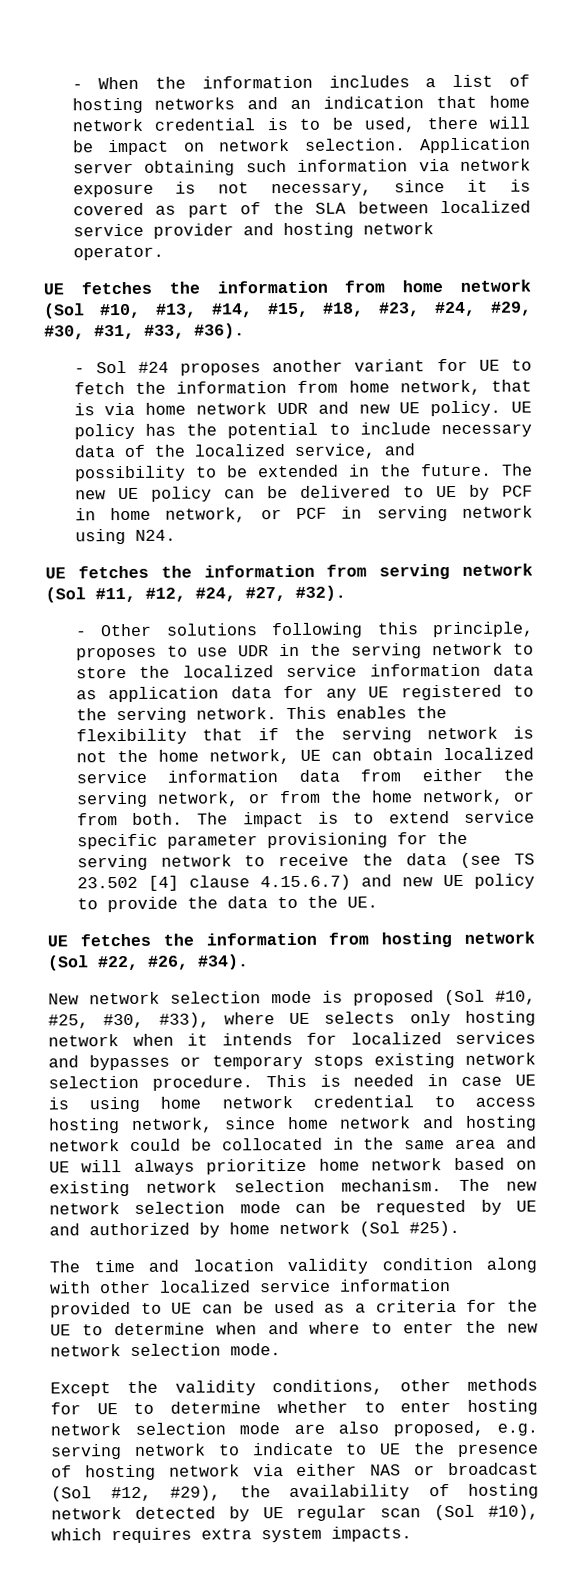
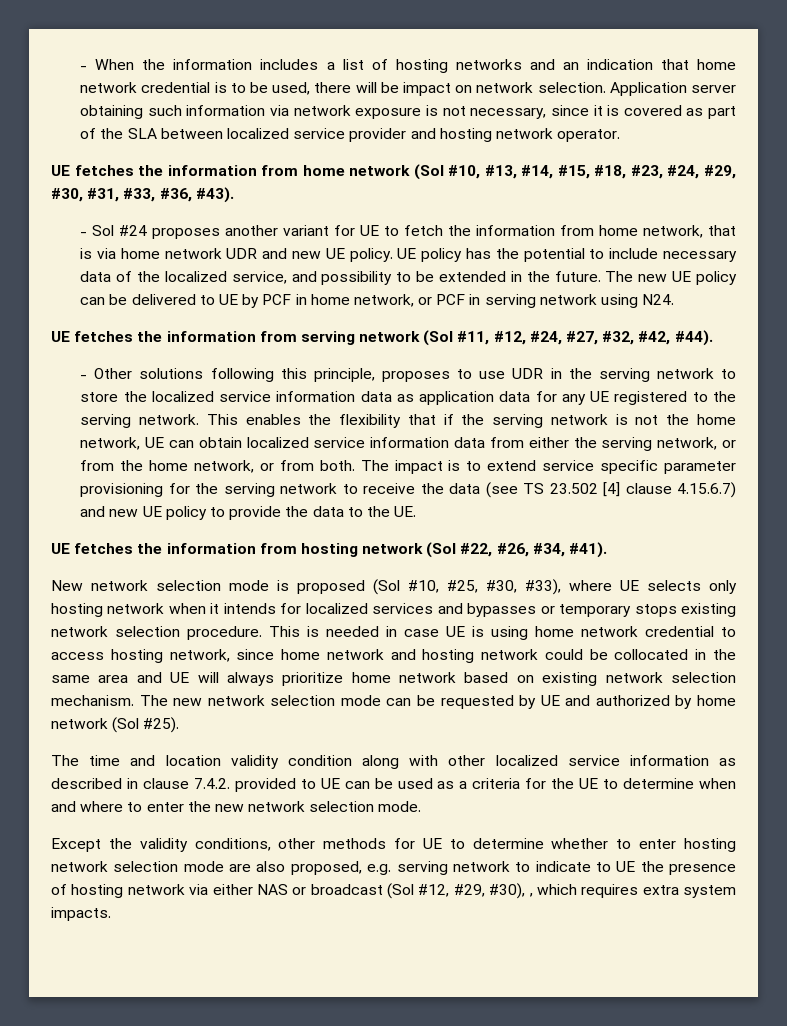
[194,323,245,339] #36). -> [159,187,234,203] #36, #43).
[295,585,346,601] #32). -> [602,330,713,346] #32, #42, #44).
[197,954,249,970] #34). -> [532,542,608,558] #34, #41).
(451, 1285) none -> [718,758,736,766] [51,778,230,789] as described in clause 7.4.2.
[170,1483,539,1501] [51,1504,539,1522] #29), the availability of hosting network detected by UE regular scan (Sol #10), -> [453,883,533,899] #29, #30), ,

